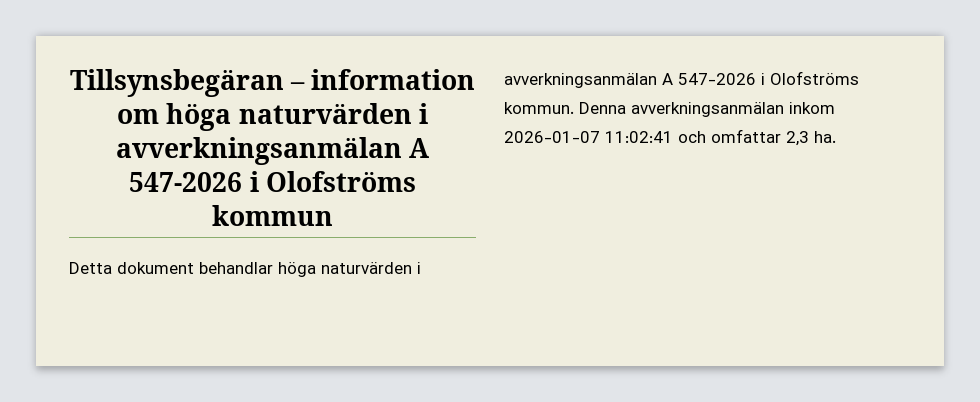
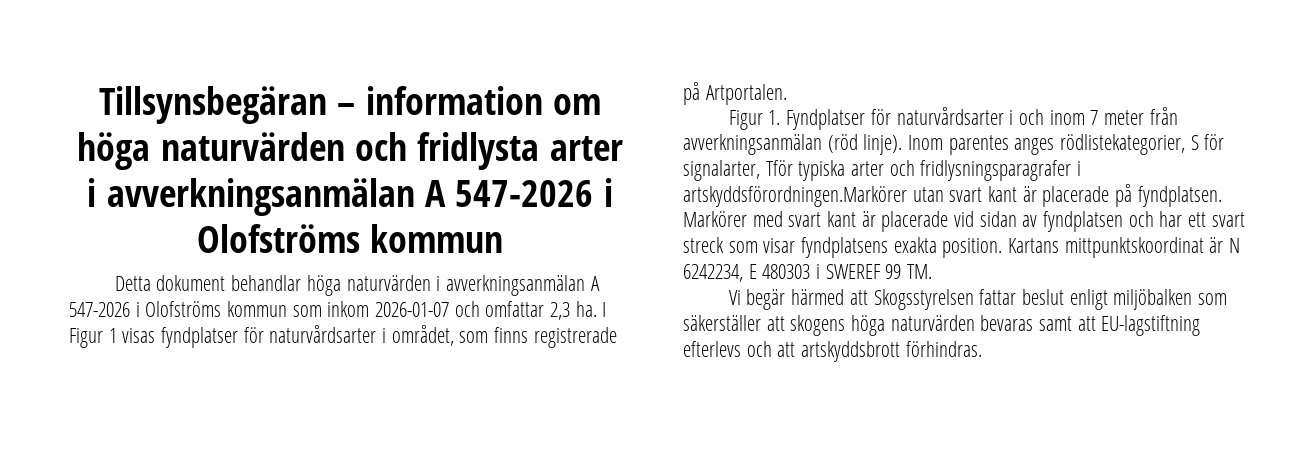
(412, 113) none -> [355,132,623,170] och fridlysta arter
[504,102,784,117] kommun. Denna avverkningsanmälan -> [227,301,322,317] kommun som
[605,131,673,143] 11:02:41 -> (450, 309) none
(836, 137) none -> [602,302,607,317] [69,325,617,348] [683,82,787,105] [728,107,1178,130] [683,134,1225,155] [683,160,1082,181] [683,184,1222,207] [683,211,1245,232] [683,237,1241,258] [683,264,933,282] [728,289,1227,310] [683,315,1201,336] [683,341,982,362] I Figur 1 visas fyndplatser för naturvårdsarter i området, som finns registrerade på Artportalen. // Figur 1. Fyndplatser för naturvårdsarter i och inom 7 meter från avverkningsanmälan (röd linje). Inom parentes anges rödlistekategorier, S för signalarter, Tför typiska arter och fridlysningsparagrafer i artskyddsförordningen.Markörer utan svart kant är placerade på fyndplatsen. Markörer med svart kant är placerade vid sidan av fyndplatsen och har ett svart streck som visar fyndplatsens exakta position. Kartans mittpunktskoordinat är N 6242234, E 480303 i SWEREF 99 TM. // Vi begär härmed att Skogsstyrelsen fattar beslut enligt miljöbalken som säkerställer att skogens höga naturvärden bevaras samt att EU-lagstiftning efterlevs och att artskyddsbrott förhindras.

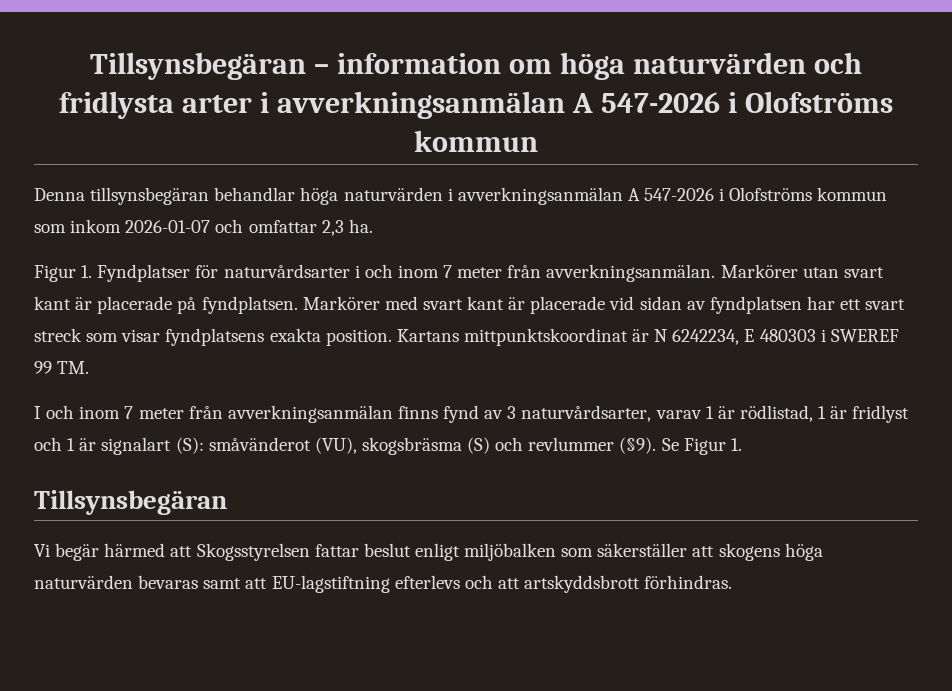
[114,275,226,291] Detta dokument -> [34,187,210,205] Denna tillsynsbegäran
[602,302,607,317] [69,325,617,348] [683,82,787,105] I Figur 1 visas fyndplatser för naturvårdsarter i området, som finns registrerade på Artportalen. -> (373, 226) none
[683,134,1225,155] [683,160,1082,181] [683,186,907,207] avverkningsanmälan (röd linje). Inom parentes anges rödlistekategorier, S för signalarter, Tför typiska arter och fridlysningsparagrafer i artskyddsförordningen.Markörer -> [546,264,798,282] avverkningsanmälan. Markörer
[1128,211,1154,227] och -> (802, 305) none
(933, 271) none -> [34,405,910,423] [34,437,742,455] [34,490,227,515] // I och inom 7 meter från avverkningsanmälan finns fynd av 3 naturvårdsarter, varav 1 är rödlistad, 1 är fridlyst och 1 är signalart (S): småvänderot (VU), skogsbräsma (S) och revlummer (§9). Se Figur 1. // Tillsynsbegäran

